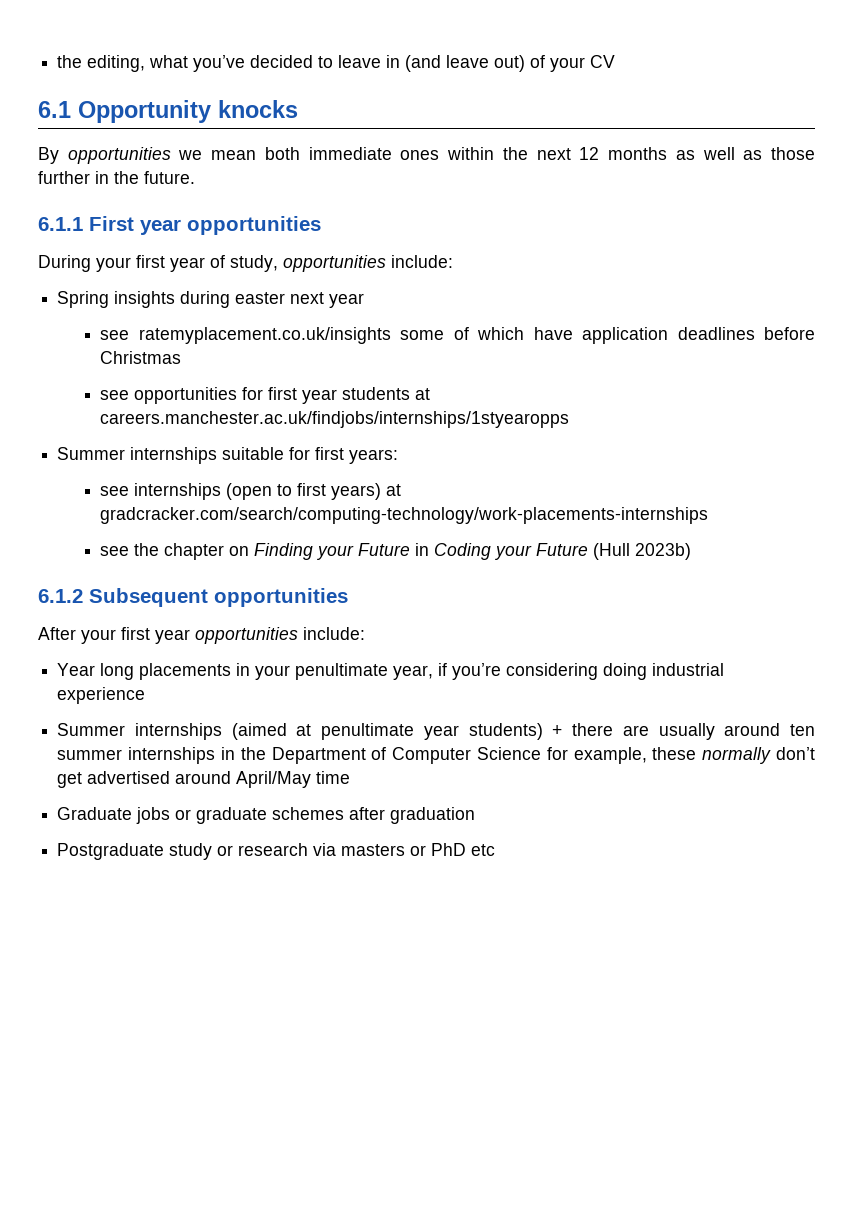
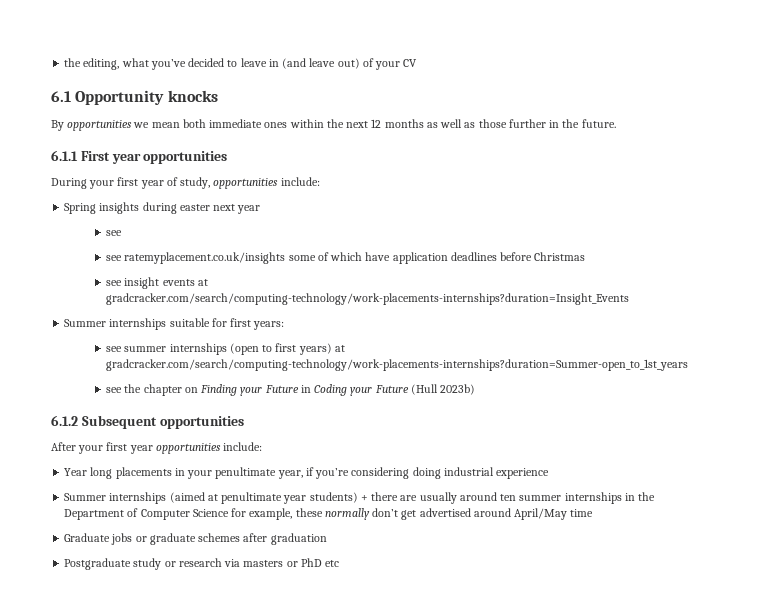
(130, 335) none -> [106,255,123,261] // see
[134,387,431,404] [100,411,570,428] opportunities for first year students at careers.manchester.ac.uk/findjobs/internships/1styearopps -> [124,277,208,289] [106,293,630,305] insight events at gradcracker.com/search/computing-technology/work-placements-internships?duration=Insight_Events
(130, 491) none -> [124,346,167,352] summer
[100,507,709,524] gradcracker.com/search/computing-technology/work-placements-internships -> [106,359,689,371] gradcracker.com/search/computing-technology/work-placements-internships?duration=Summer-open_to_1st_years

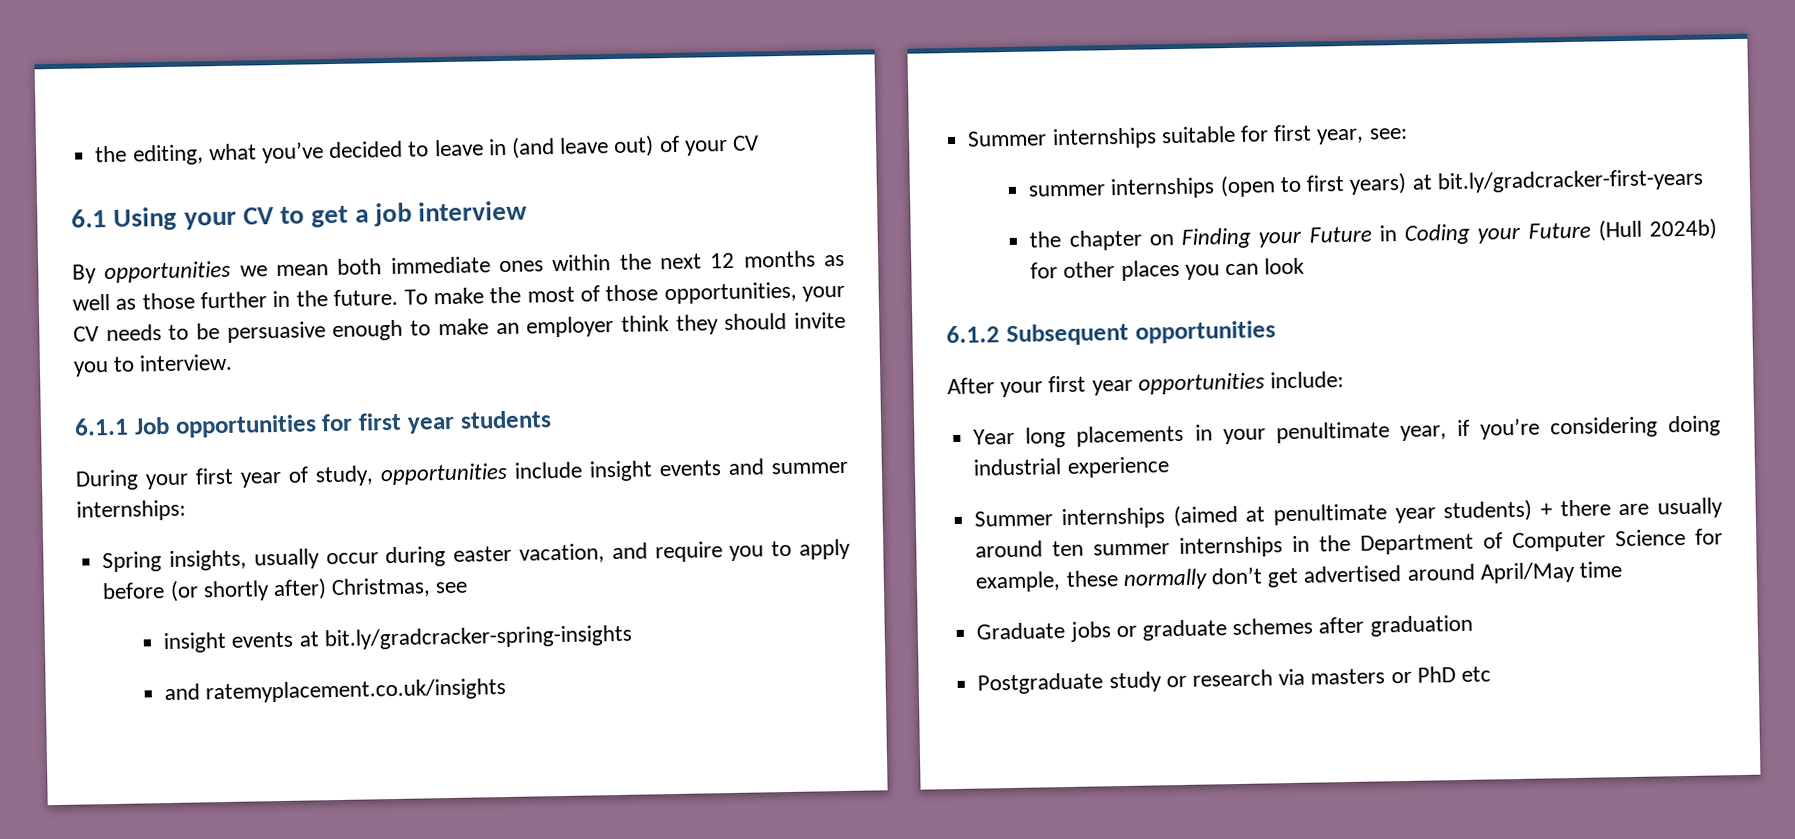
[75,90,218,105] Opportunity knocks -> [113,200,529,231] Using your CV to get a job interview
[51,150,228,164] // 6.1.1 First year opportunities -> [403,281,845,305] [73,311,847,343] [73,353,234,377] [74,410,552,438] To make the most of those opportunities, your CV needs to be persuasive enough to make an employer think they should invite you to interview. // 6.1.1 Job opportunities for first year students
[280,177,320,186] [64,202,261,214] [106,230,123,236] [106,252,586,264] [106,277,208,289] [106,293,630,305] include: // Spring insights during easter next year // see // see ratemyplacement.co.uk/insights some of which have application deadlines before Christmas // see insight events at gradcracker.com/search/computing-technology/work-placements-internships?duration=Insight_Events -> [514,458,848,482] [76,499,186,522] [102,538,851,573] [102,577,469,602] [163,624,632,654] [164,678,507,704] include insight events and summer internships: // Spring insights, usually occur during easter vacation, and require you to apply before (or shortly after) Christmas, see // insight events at bit.ly/gradcracker-spring-insights // and ratemyplacement.co.uk/insights
[253,321,285,330] [106,346,123,352] years: // see -> [1316,127,1408,145] year, see: //
[106,359,689,371] [106,387,123,393] gradcracker.com/search/computing-technology/work-placements-internships?duration=Summer-open_to_1st_years // see -> [1436,168,1704,194] bit.ly/gradcracker-first-years //
[440,384,476,395] 2023b) -> [1648,218,1717,241] [1030,257,1306,282] 2024b) for other places you can look

